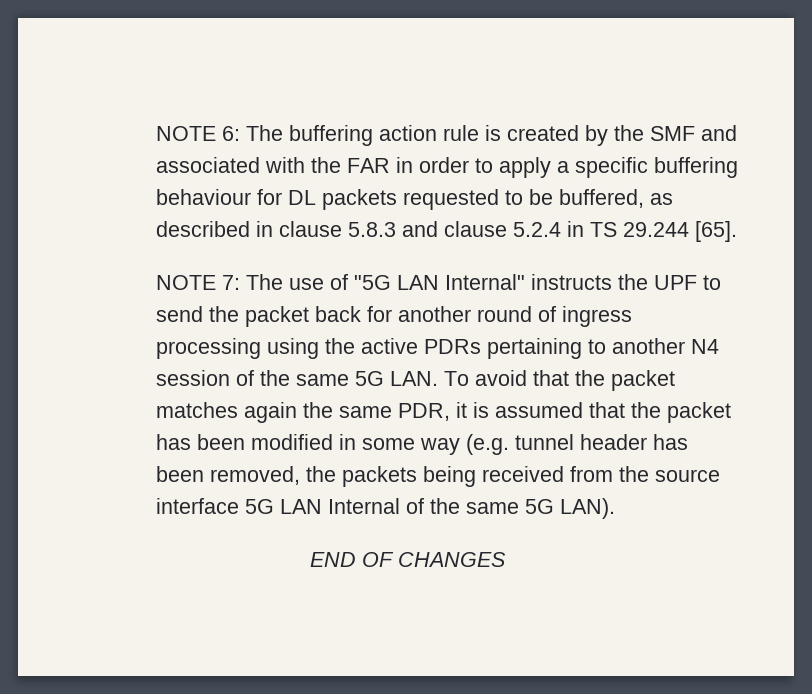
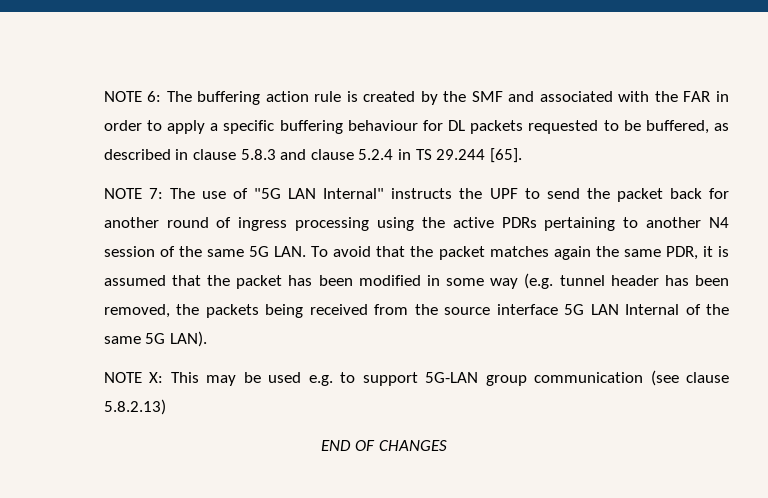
(616, 508) none -> [103,370,729,386] [103,399,166,415] // NOTE X: This may be used e.g. to support 5G-LAN group communication (see clause 5.8.2.13)

